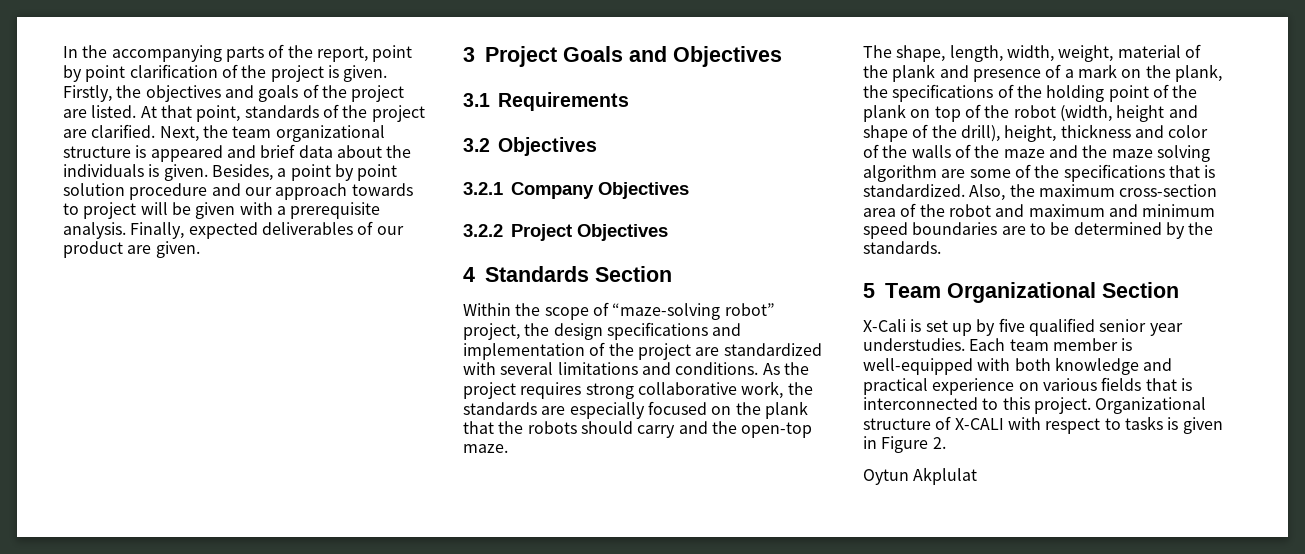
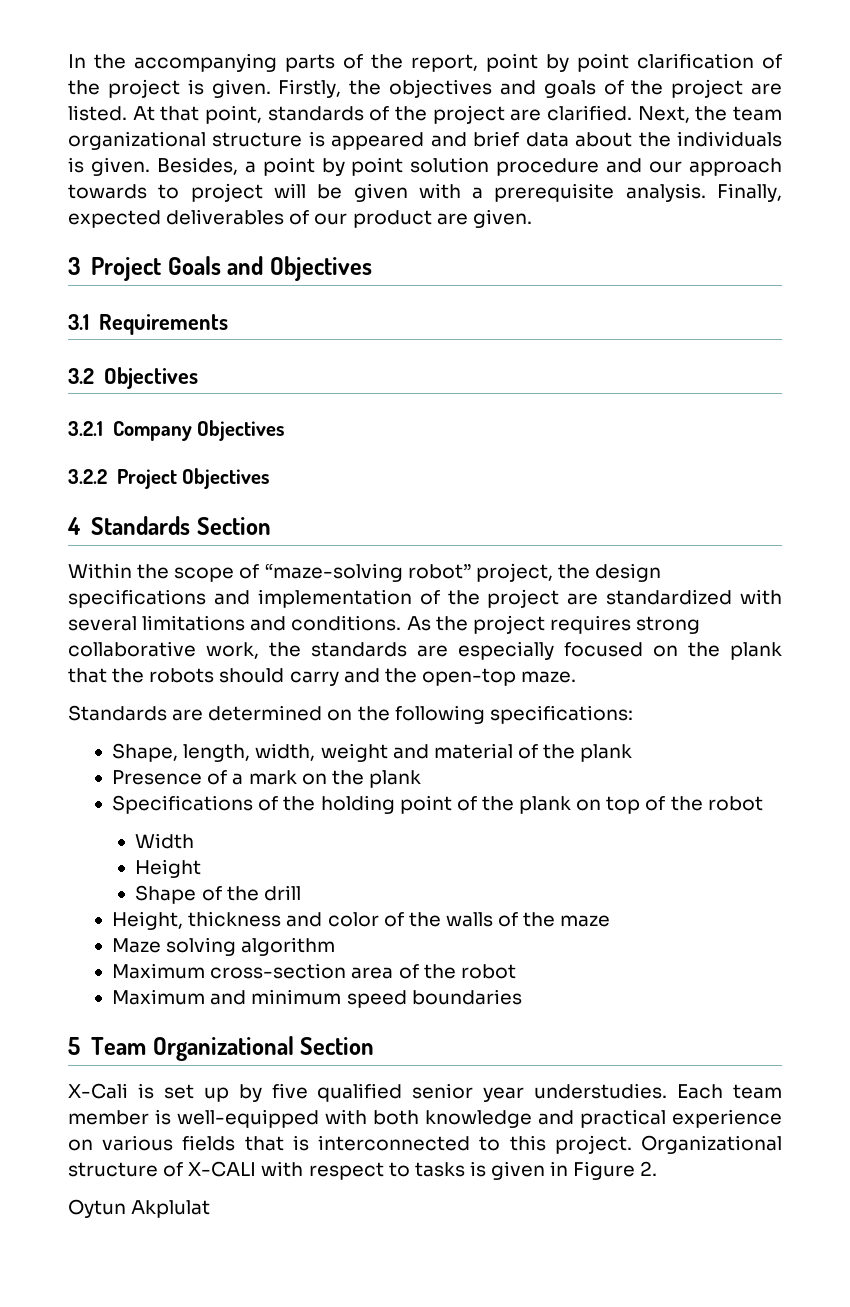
[863,45,1114,62] The shape, length, width, weight, -> [68,705,633,724] [112,743,429,762] Standards are determined on the following specifications: // Shape, length, width, weight and
[939,65,1041,82] and presence -> [112,770,203,785] // Presence
[1174,64,1222,82] [863,84,994,102] plank, the specifications -> [368,770,421,788] [112,795,254,814] plank // Specifications
[1059,105,1198,122] [863,124,1057,142] (width, height and shape of the drill), height, -> [135,833,195,849] [135,859,202,878] [135,885,301,904] [112,911,184,930] // Width // Height // Shape of the drill // Height,
[1048,145,1153,158] and the maze -> [112,938,162,953] // Maze
[941,164,1216,182] [863,184,1115,201] are some of the specifications that is standardized. Also, the maximum -> [112,963,206,979] // Maximum
[995,204,1105,217] and maximum -> [112,989,206,1005] // Maximum
[1001,222,1214,239] [863,241,941,254] are to be determined by the standards. -> (522, 997) none

